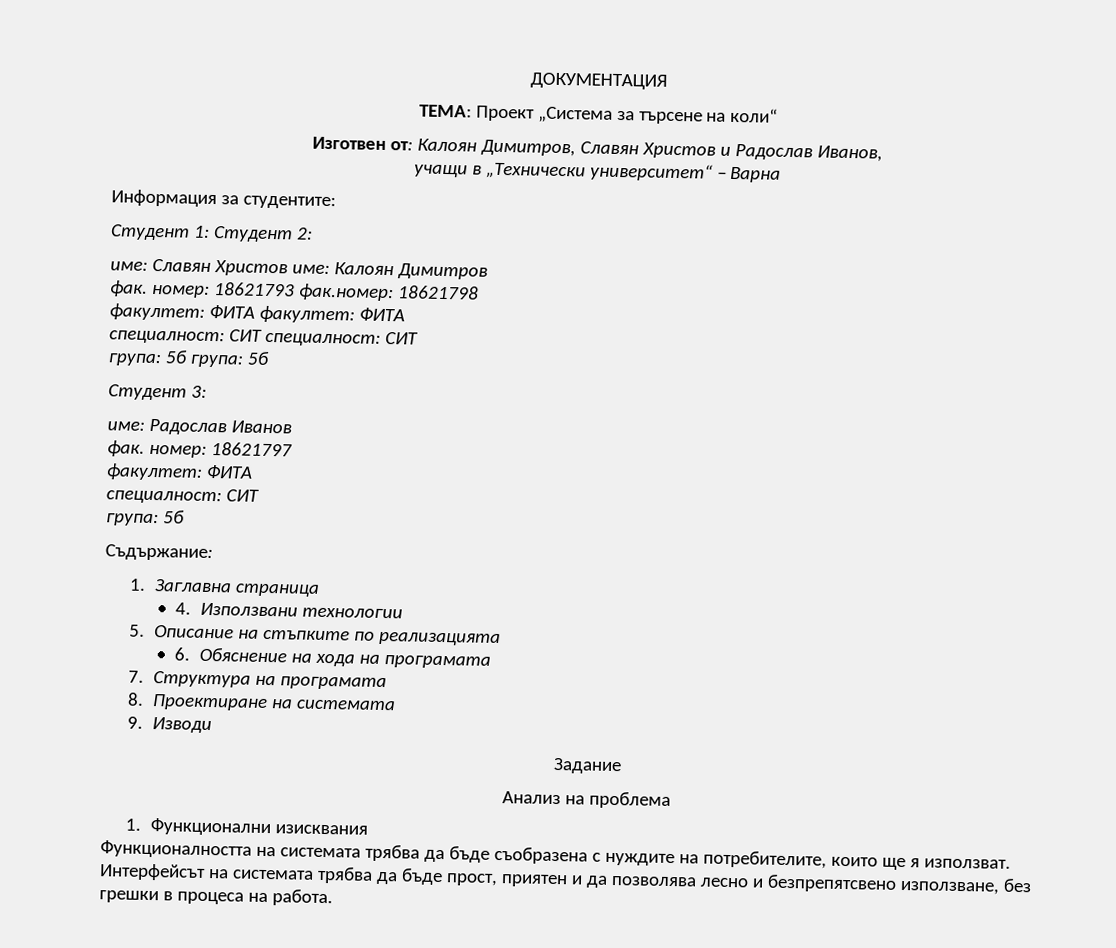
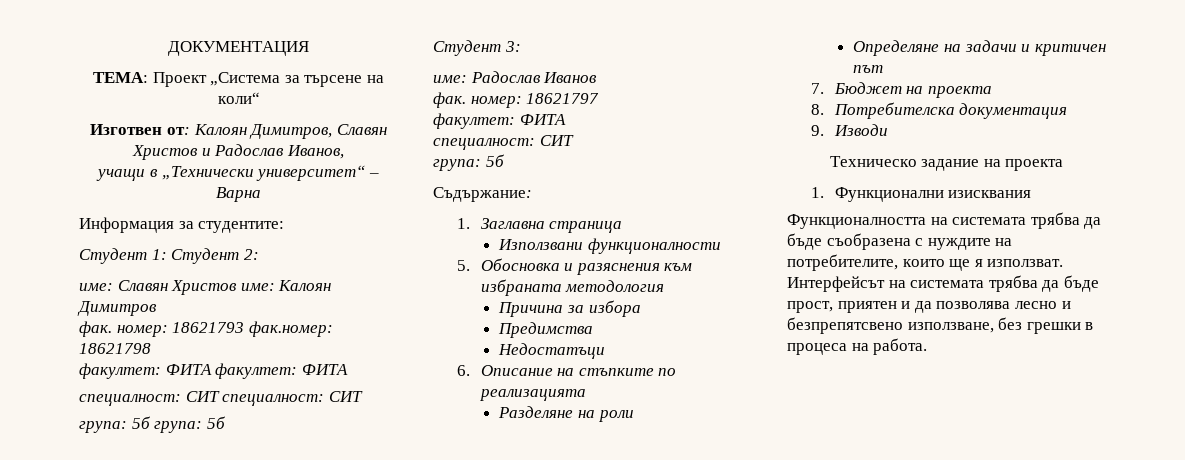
[174,602,403,619] [129,624,146,637] 4. Използвани технологии // 5. -> [498,238,721,254] [456,258,693,275] [480,279,665,296] [498,300,641,317] [498,322,594,338] [498,343,606,359] [456,365,470,376] Използвани функционалности // 5. Обосновка и разяснения към избраната методология // Причина за избора // Предимства // Недостатъци // 6.
[173,647,491,669] [128,670,388,691] [127,692,397,712] [127,716,213,734] [552,757,622,775] [502,791,671,809] 6. Обяснение на хода на програмата // 7. Структура на програмата // 8. Проектиране на системата // 9. Изводи // Задание // Анализ на проблема -> [498,406,634,422] [853,40,1106,56] [853,65,884,73] [810,82,992,98] [810,102,1068,119] [810,124,888,136] [829,156,1064,171] Разделяне на роли // Определяне на задачи и критичен път // 7. Бюджет на проекта // 8. Потребителска документация // 9. Изводи // Техническо задание на проекта

